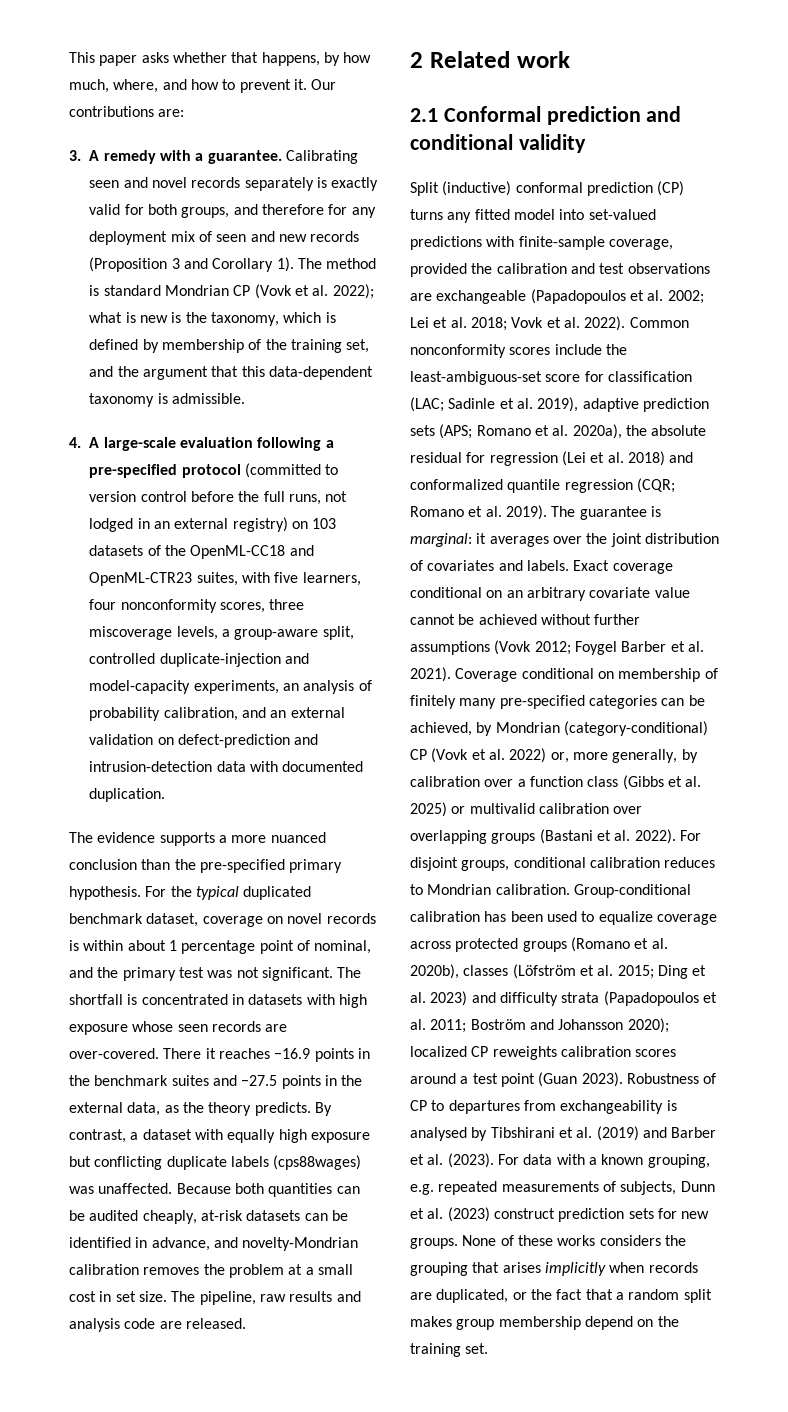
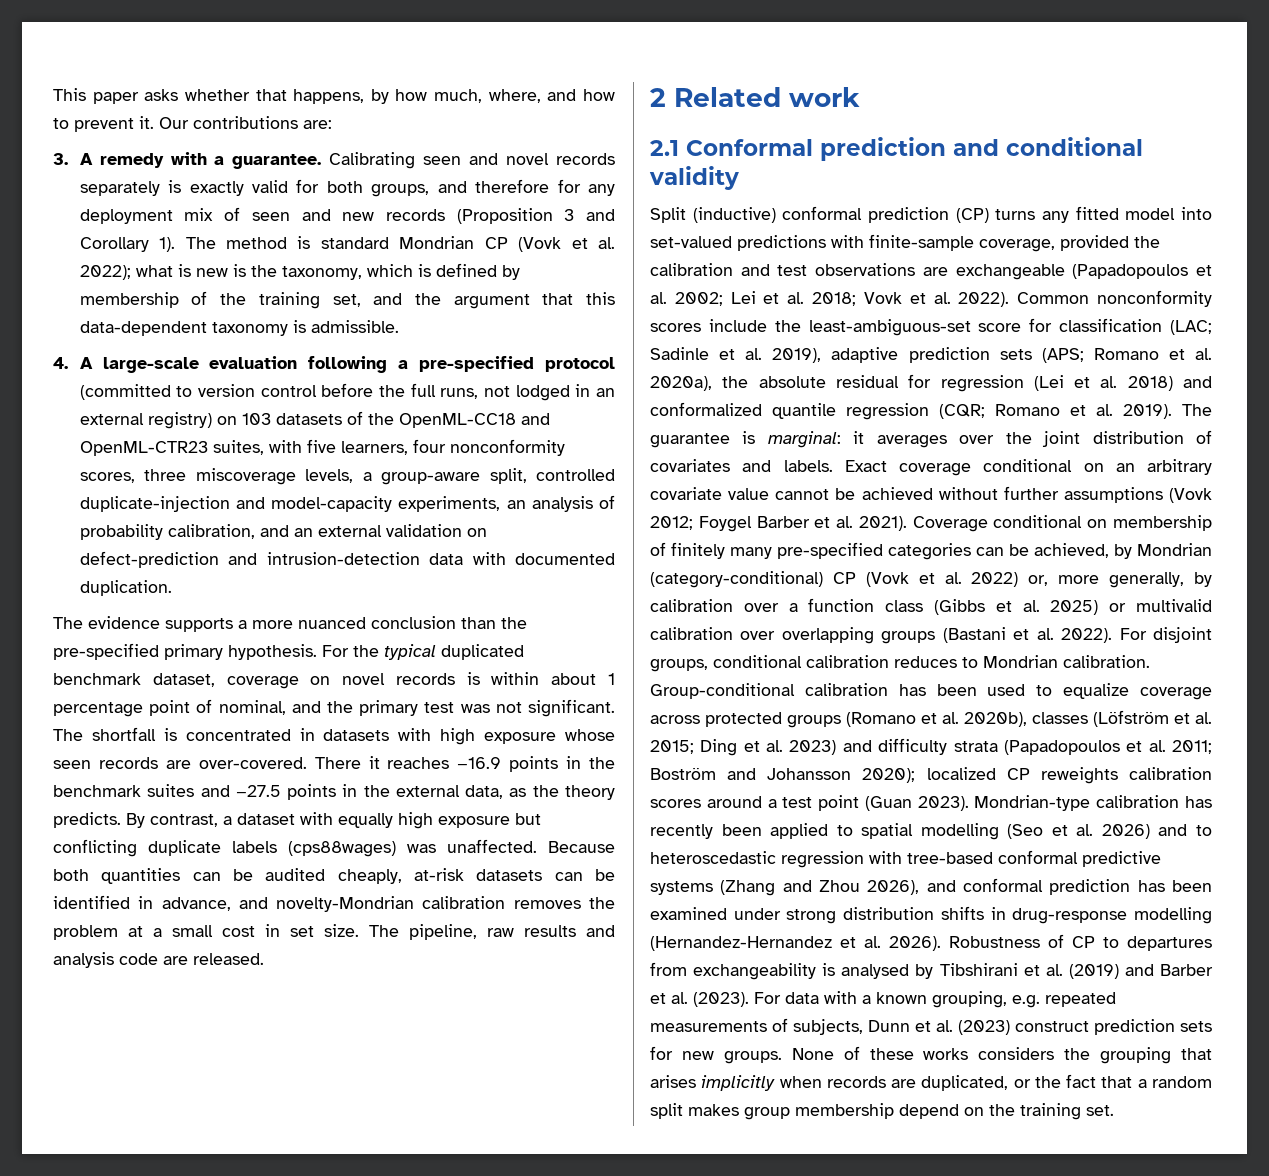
(623, 1079) none -> [974,795,1212,811] [650,823,1212,840] [650,850,1161,868] [650,878,1212,896] [650,906,1212,924] [650,936,941,951] Mondrian-type calibration has recently been applied to spatial modelling (Seo et al. 2026) and to heteroscedastic regression with tree-based conformal predictive systems (Zhang and Zhou 2026), and conformal prediction has been examined under strong distribution shifts in drug-response modelling (Hernandez-Hernandez et al. 2026).

